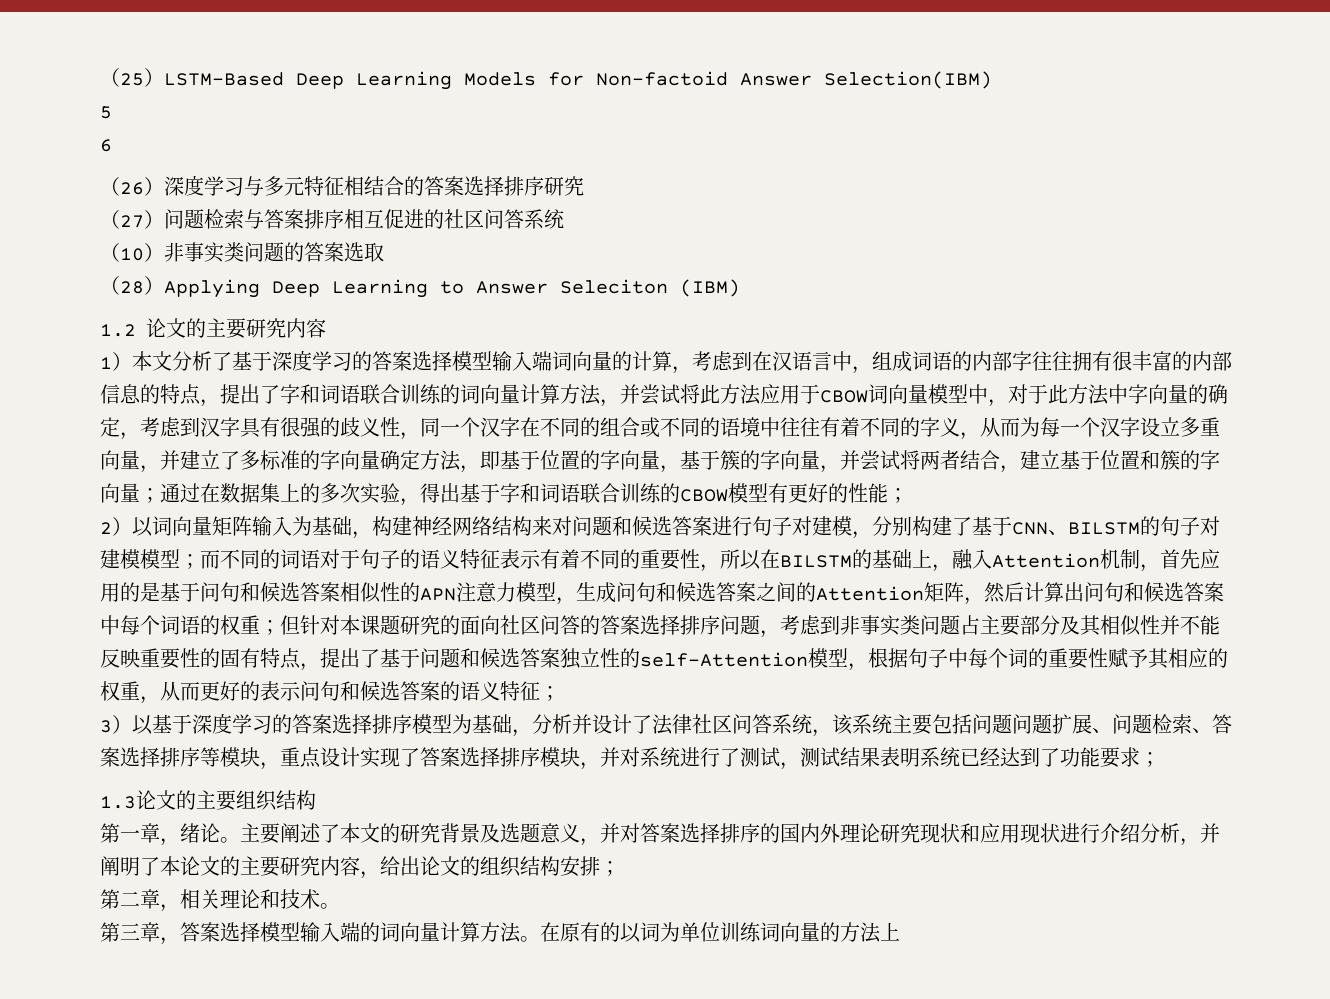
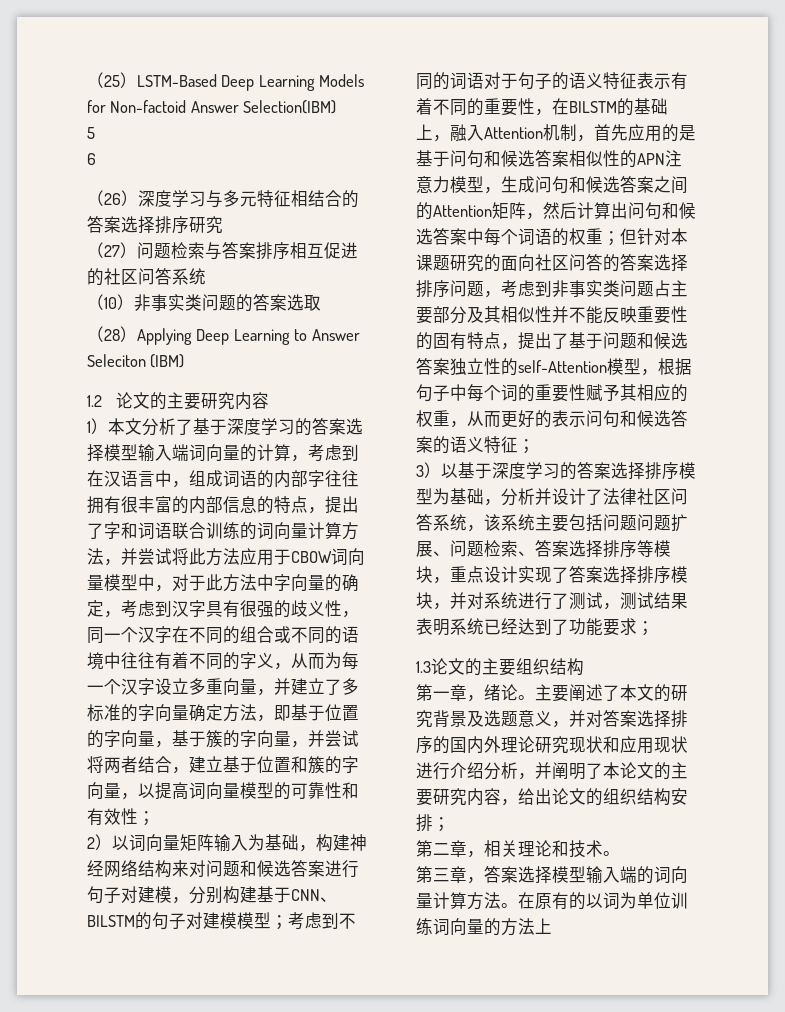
[140,483,888,506] ；通过在数据集上的多次实验，得出基于字和词语联合训练的CBOW模型有更好的性能 -> [121,782,359,800] [87,808,138,826] ，以提高词向量模型的可靠性和有效性
[952,517,972,536] 了 -> (257, 894) none
[200,550,220,569] 而 -> [288,912,339,930] 考虑到
[720,549,761,570] 所以 -> (552, 112) none

